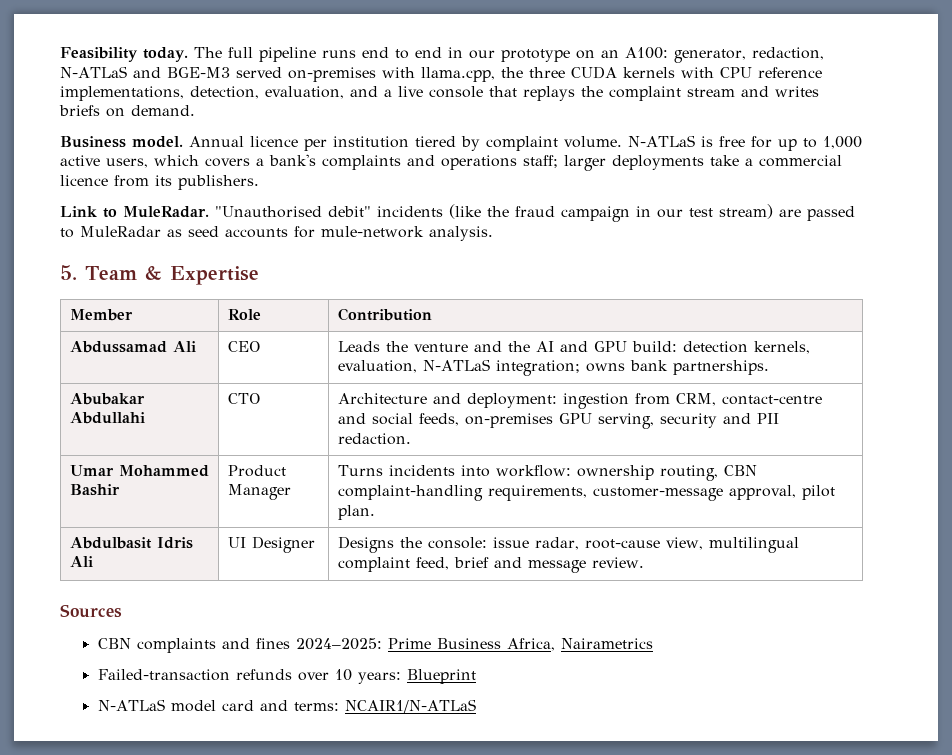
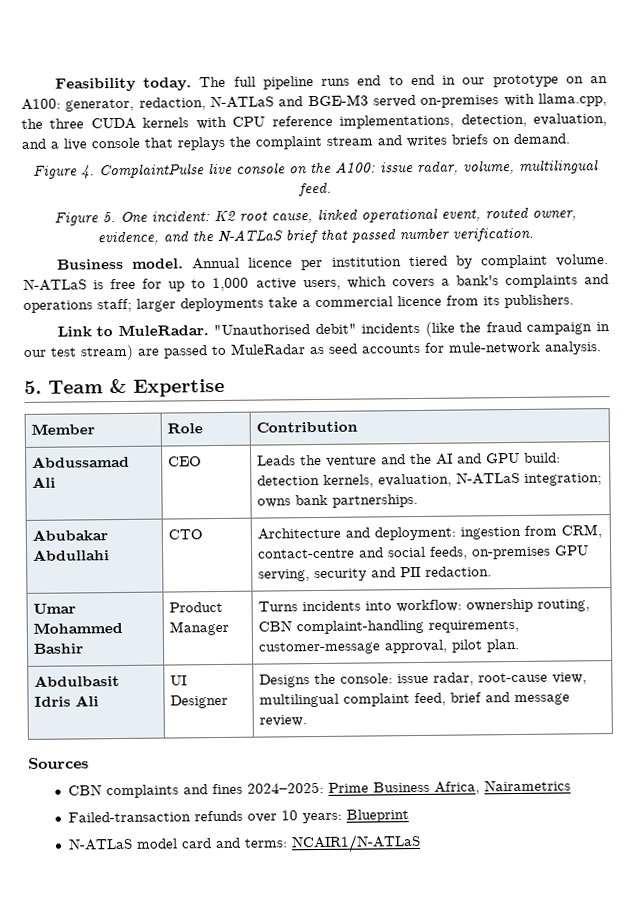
(195, 110) none -> [32,159,599,179] [297,181,332,197] [53,206,577,226] [96,227,534,246] // Figure 4. ComplaintPulse live console on the A100: issue radar, volume, multilingual feed. // Figure 5. One incident: K2 root cause, linked operational event, routed owner, evidence, and the N-ATLaS brief that passed number verification.

